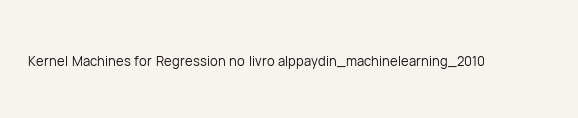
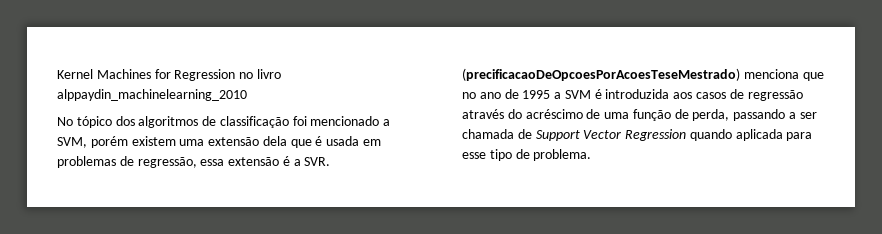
(486, 62) none -> [57,116,391,128] [57,136,382,148] [57,156,331,168] [462,68,824,81] [462,89,803,101] [462,109,817,121] [462,129,813,141] [462,149,592,161] // No tópico dos algoritmos de classificação foi mencionado a SVM, porém existem uma extensão dela que é usada em problemas de regressão, essa extensão é a SVR. (precificacaoDeOpcoesPorAcoesTeseMestrado) menciona que no ano de 1995 a SVM é introduzida aos casos de regressão através do acréscimo de uma função de perda, passando a ser chamada de Support Vector Regression quando aplicada para esse tipo de problema.

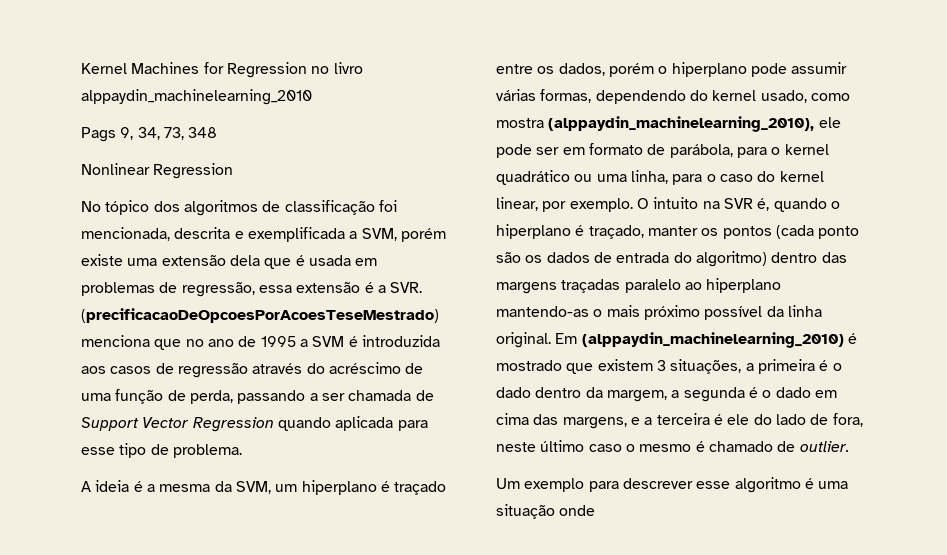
(247, 95) none -> [81,127,218,142] [81,163,234,179] // Pags 9, 34, 73, 348 // Nonlinear Regression
[310,116,380,126] mencionado -> [81,227,345,242] mencionada, descrita e exemplificada
[131,136,176,146] existem -> [81,254,123,266] existe
(592, 155) none -> [81,480,447,495] [496,62,848,77] [496,89,850,104] [496,116,841,132] [496,143,829,158] [496,170,824,185] [496,197,840,212] [496,224,860,239] [496,251,847,267] [496,278,782,294] [496,305,822,320] [496,332,857,348] [496,359,842,374] [496,387,837,402] [496,413,863,429] [496,440,849,452] [496,477,849,493] [496,504,596,519] // A ideia é a mesma da SVM, um hiperplano é traçado entre os dados, porém o hiperplano pode assumir várias formas, dependendo do kernel usado, como mostra (alppaydin_machinelearning_2010), ele pode ser em formato de parábola, para o kernel quadrático ou uma linha, para o caso do kernel linear, por exemplo. O intuito na SVR é, quando o hiperplano é traçado, manter os pontos (cada ponto são os dados de entrada do algoritmo) dentro das margens traçadas paralelo ao hiperplano mantendo-as o mais próximo possível da linha original. Em (alppaydin_machinelearning_2010) é mostrado que existem 3 situações, a primeira é o dado dentro da margem, a segunda é o dado em cima das margens, e a terceira é ele do lado de fora, neste último caso o mesmo é chamado de outlier. // Um exemplo para descrever esse algoritmo é uma situação onde

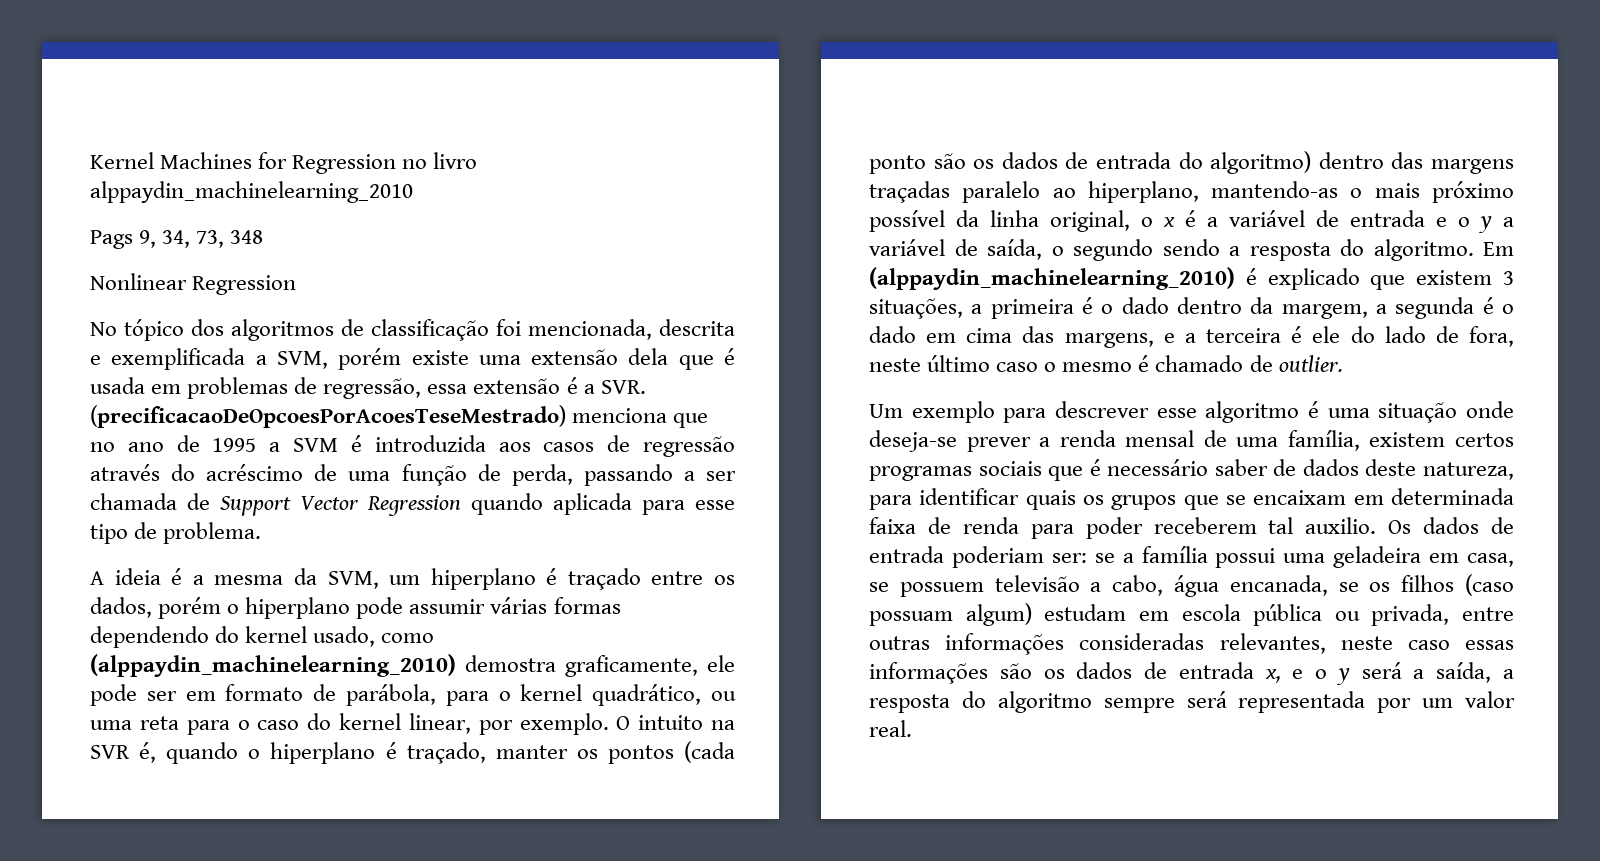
[540,89,592,103] formas, -> [553,597,621,614] formas
[496,116,815,132] mostra (alppaydin_machinelearning_2010), -> [90,654,698,677] (alppaydin_machinelearning_2010) demostra graficamente,
[496,170,570,185] quadrático -> [592,684,702,706] quadrático,
[630,170,668,184] linha, -> [139,716,179,730] reta
[706,278,782,293] hiperplano -> [1087,181,1199,203] hiperplano,
[496,332,551,348] original. -> [1050,210,1514,233] [869,239,1474,261] original, o x é a variável de entrada e o y a variável de saída, o segundo sendo a resposta do algoritmo.
[496,360,562,371] mostrado -> [1267,268,1360,290] explicado
(596, 510) none -> [869,430,1514,452] [869,459,1514,481] [869,488,1514,510] [869,517,1514,539] [869,546,1514,568] [869,574,1514,597] [869,603,1514,626] [869,633,1514,655] [869,662,1514,685] [869,691,1515,713] [869,720,912,737] deseja-se prever a renda mensal de uma família, existem certos programas sociais que é necessário saber de dados deste natureza, para identificar quais os grupos que se encaixam em determinada faixa de renda para poder receberem tal auxilio. Os dados de entrada poderiam ser: se a família possui uma geladeira em casa, se possuem televisão a cabo, água encanada, se os filhos (caso possuam algum) estudam em escola pública ou privada, entre outras informações consideradas relevantes, neste caso essas informações são os dados de entrada x, e o y será a saída, a resposta do algoritmo sempre será representada por um valor real.

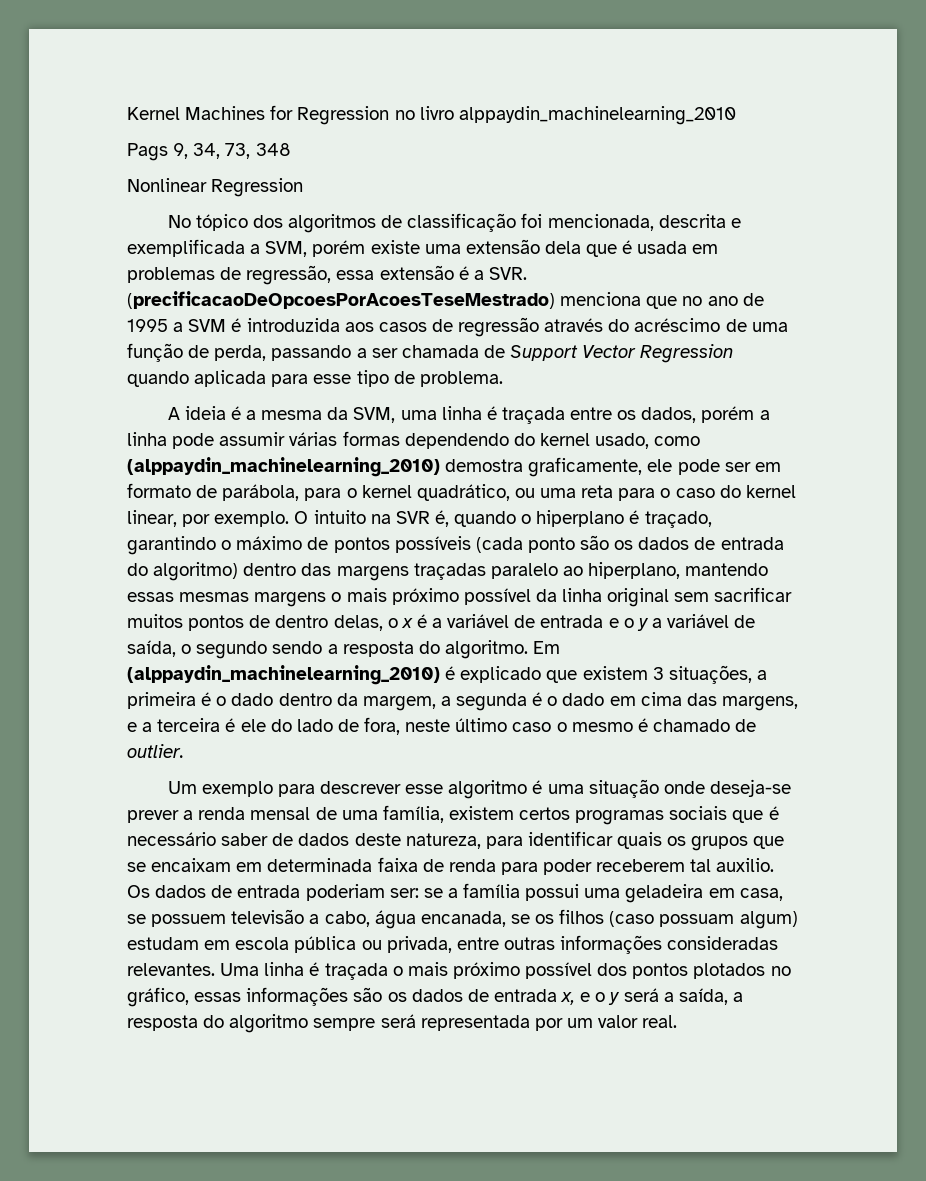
[389,568,641,590] um hiperplano é traçado -> [400,406,565,424] uma linha é traçada
[227,597,351,619] o hiperplano -> [759,410,770,420] [127,432,167,446] a linha
[495,745,674,764] manter os pontos -> [127,536,471,555] garantindo o máximo de pontos possíveis
[1211,181,1339,198] mantendo-as -> [685,563,769,576] [127,592,327,607] mantendo essas mesmas margens
[1050,210,1130,232] original, -> [607,587,793,607] [127,614,383,631] original sem sacrificar muitos pontos de dentro delas,
[1219,633,1450,654] relevantes, neste caso -> [127,962,791,980] [127,987,189,1007] relevantes. Uma linha é traçada o mais próximo possível dos pontos plotados no gráfico,

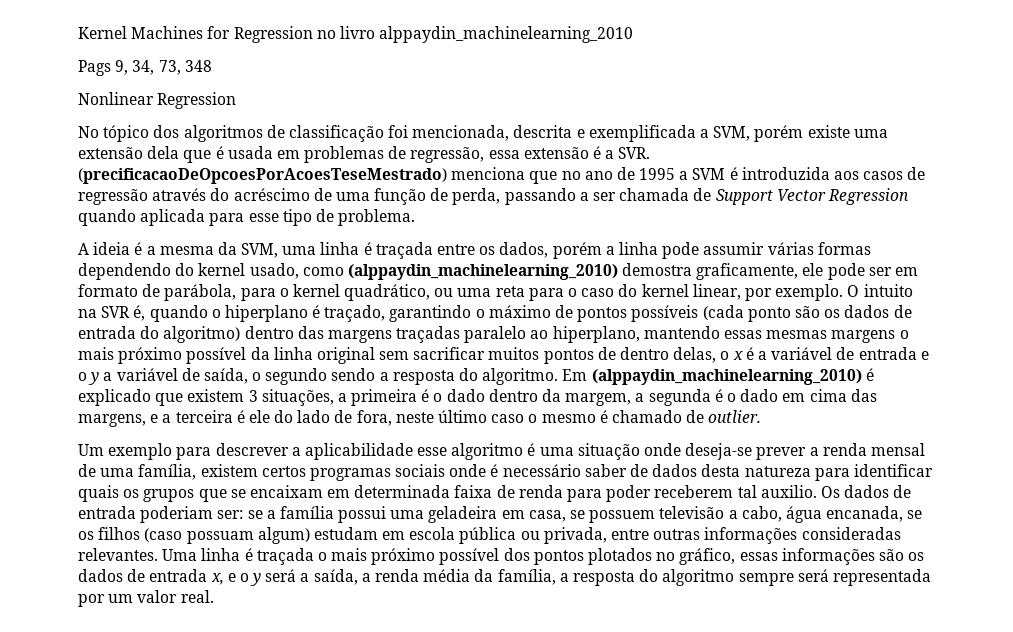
(402, 787) none -> [291,443,413,460] a aplicabilidade
[732,810,764,823] que -> [449,464,487,477] onde
[354,833,481,849] deste natureza, -> [701,464,811,477] desta natureza
(743, 997) none -> [375,569,569,585] renda média da família, a

